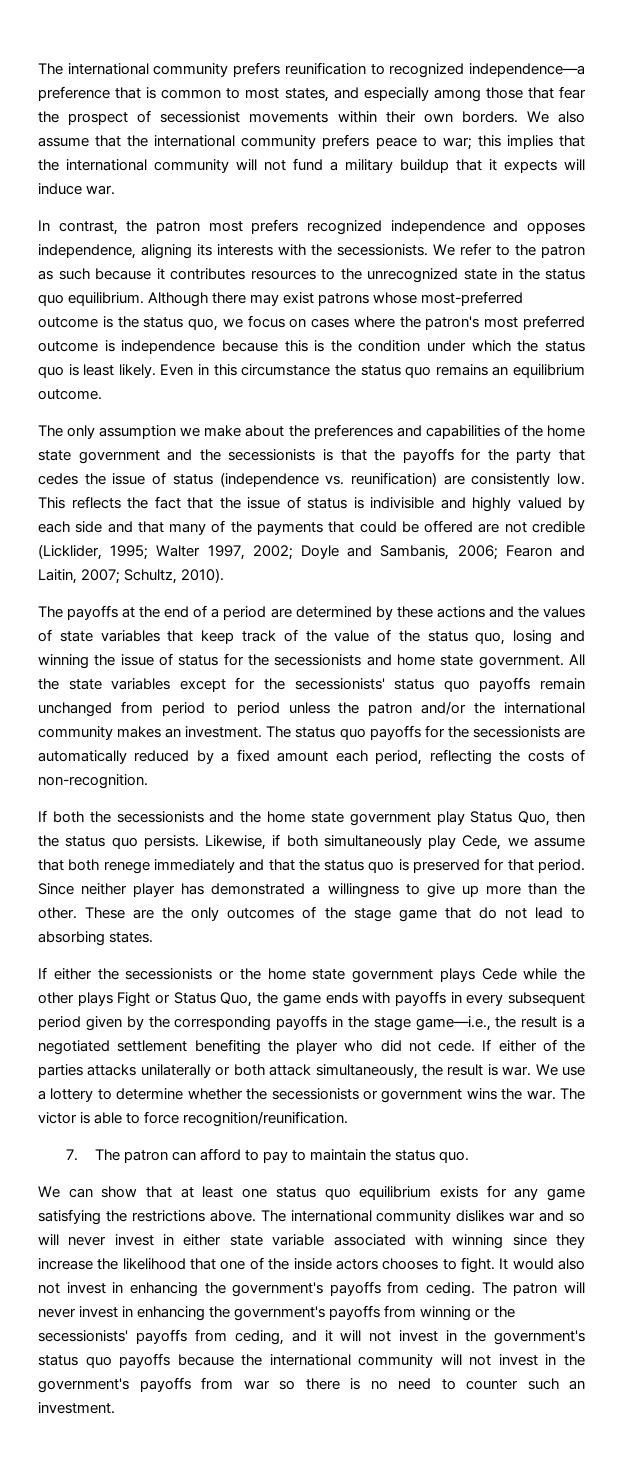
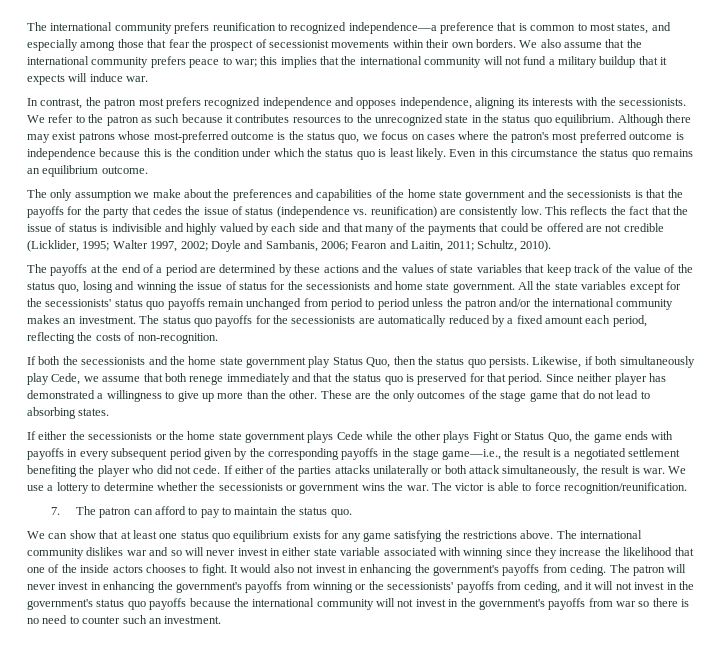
[81,569,121,584] 2007; -> [446,241,474,251] 2011;

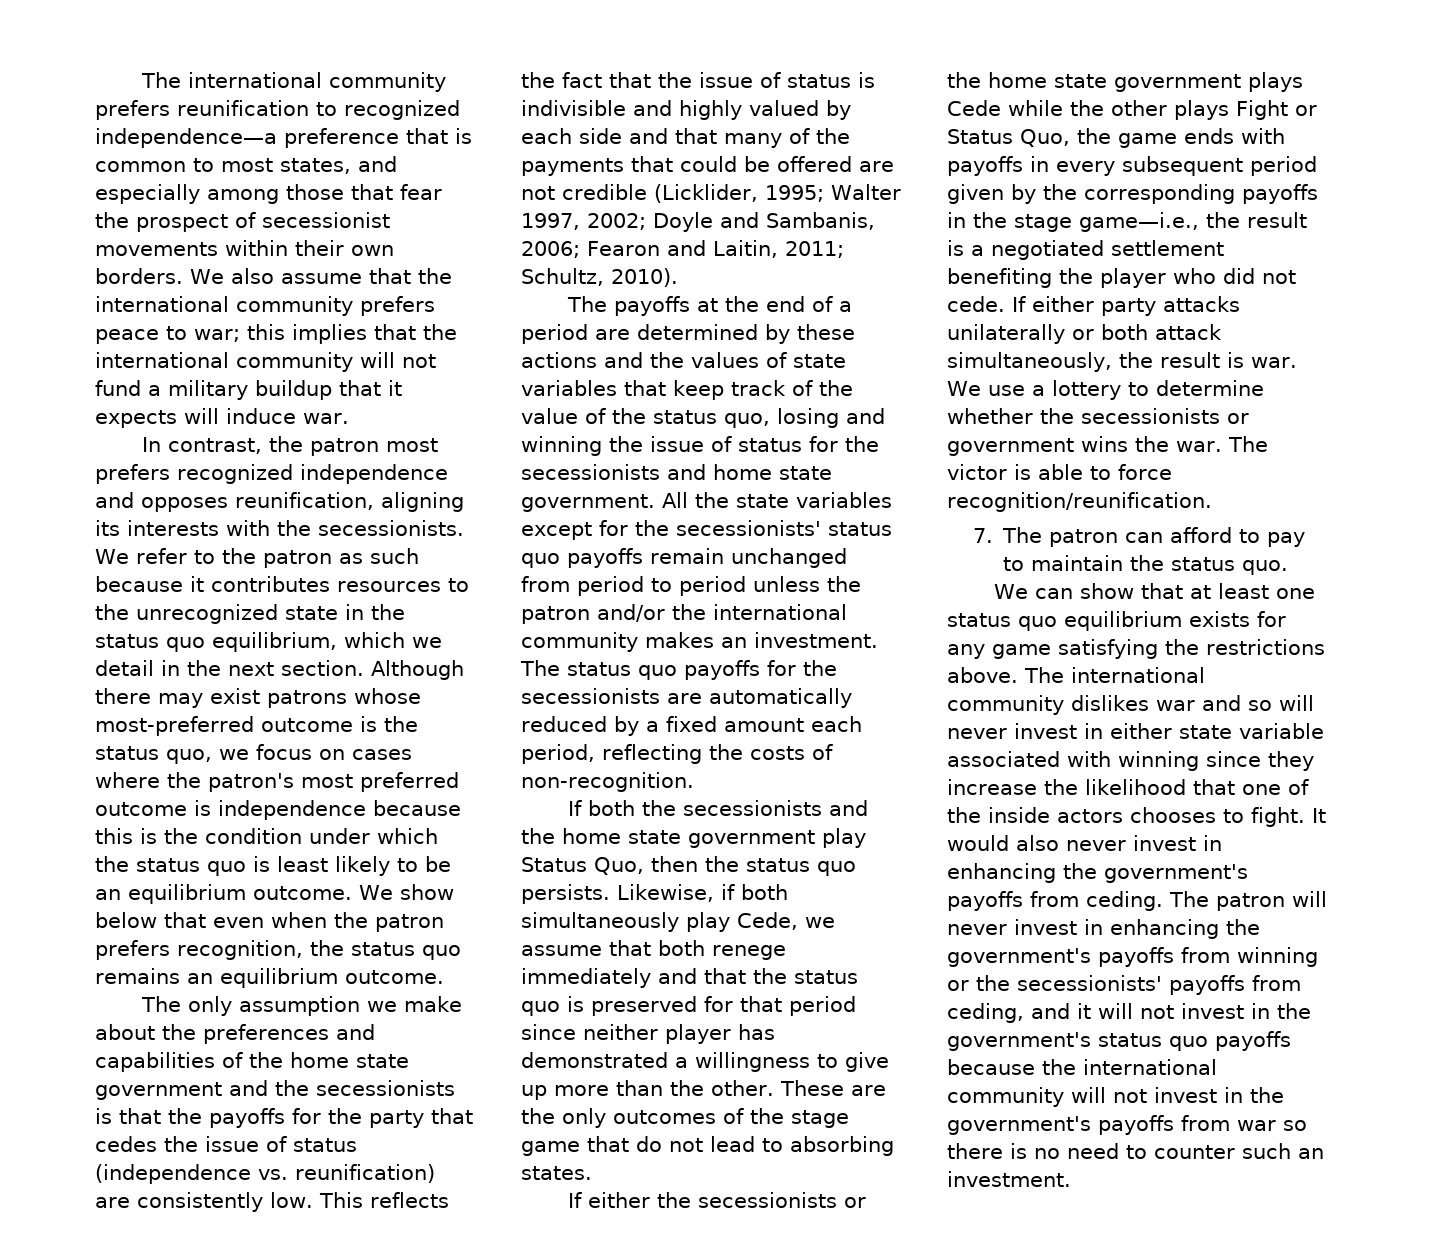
[399,97,472,109] independence, -> [235,492,374,510] reunification,
[555,114,615,126] equilibrium. -> [212,632,442,652] [95,660,364,676] equilibrium, which we detail in the next section.
[415,148,579,160] likely. Even in this circumstance -> [335,856,451,876] [95,884,454,904] [95,912,444,932] [95,940,303,960] likely to be an equilibrium outcome. We show below that even when the patron prefers recognition,
[508,373,574,385] period. Since -> [789,996,856,1016] [521,1024,576,1040] period since
[266,465,332,477] of the parties -> [1101,298,1156,316] party
[297,565,314,573] not -> [1066,840,1126,851] never

